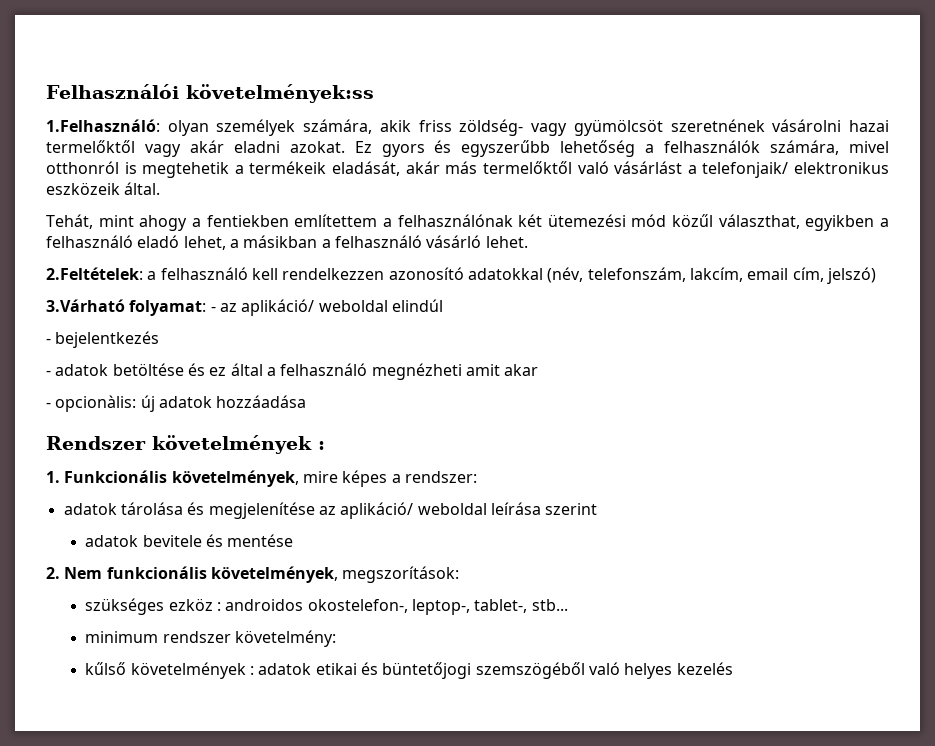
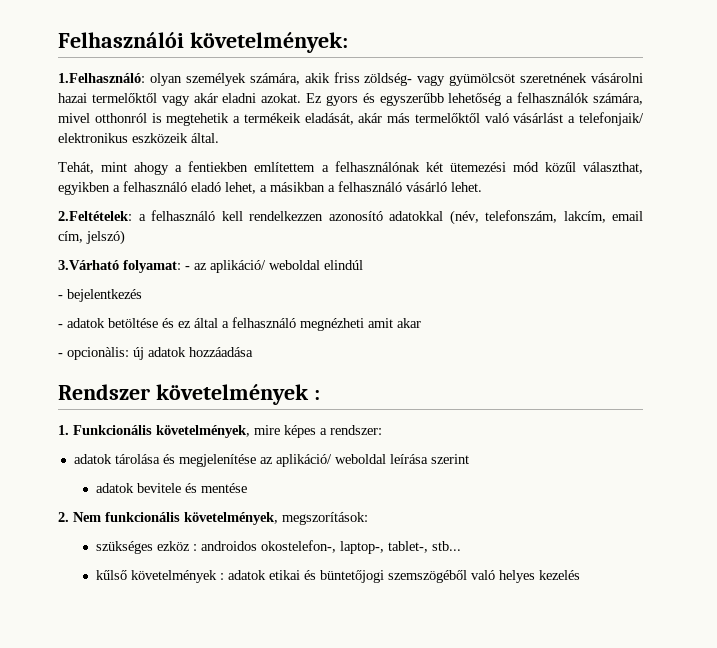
[185,84,374,103] követelmények:ss -> [189,32,348,53] követelmények:
[411,599,470,615] leptop-, -> [339,541,384,554] laptop-,
[85,630,336,647] // minimum rendszer követelmény: -> (461, 546) none

